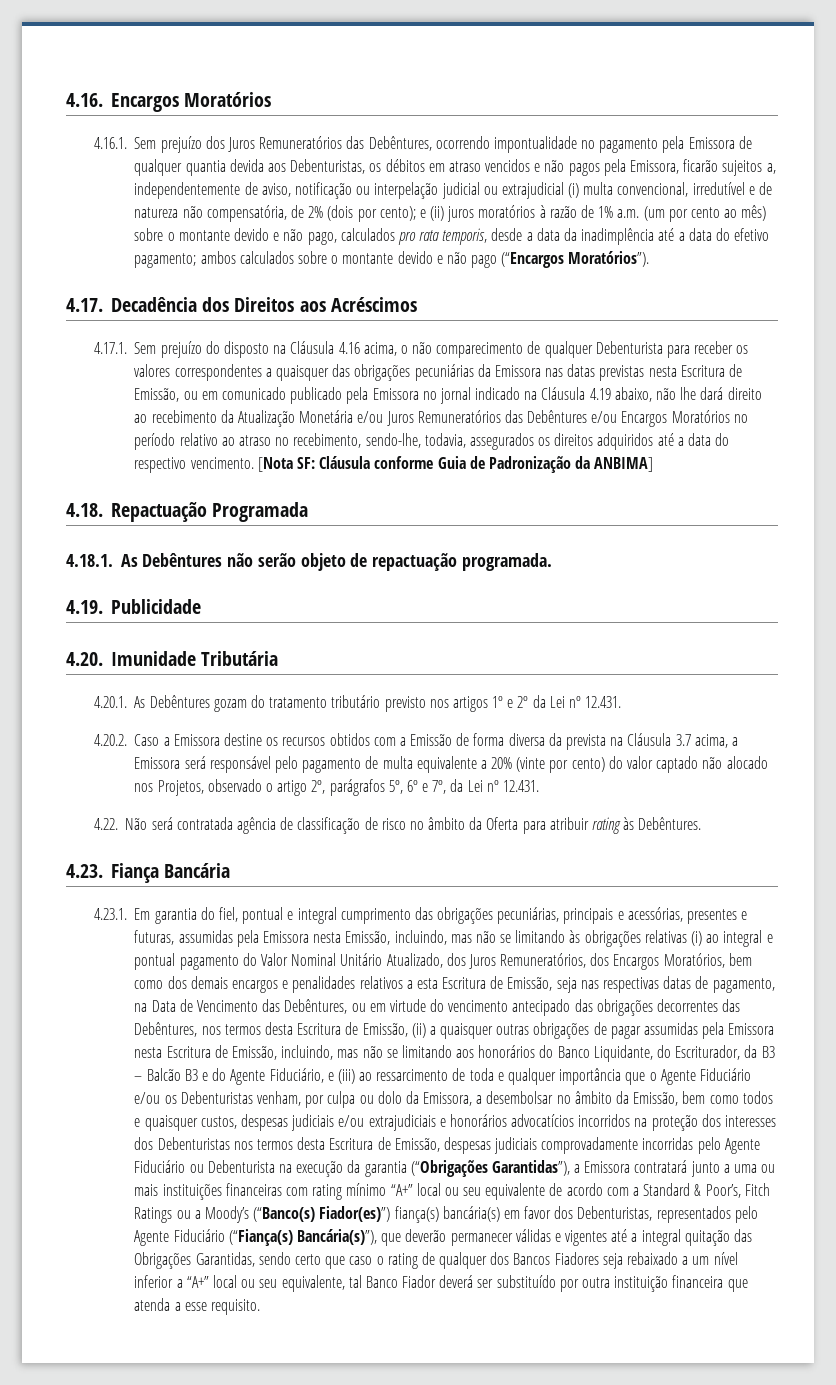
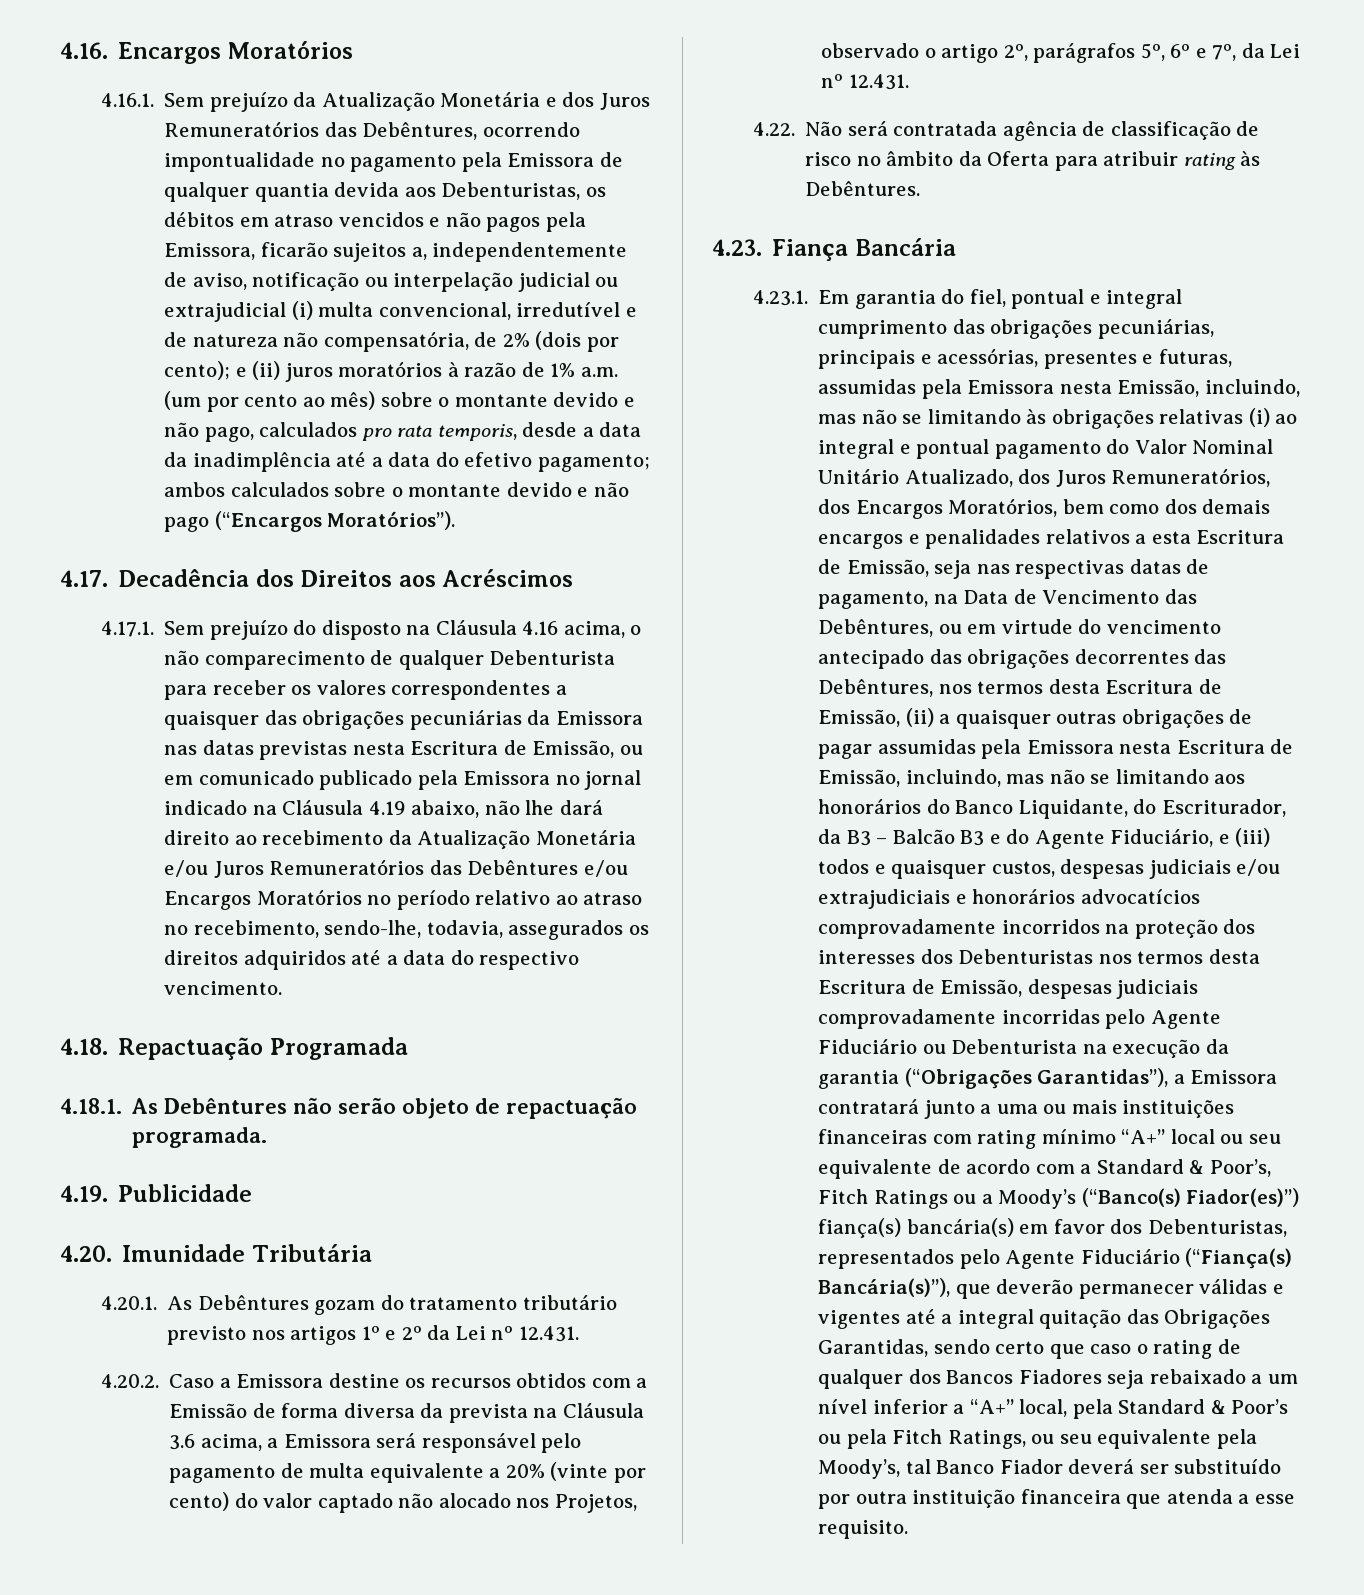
(202, 144) none -> [293,92,557,111] da Atualização Monetária e
[257,456,654,473] [Nota SF: Cláusula conforme Guia de Padronização da ANBIMA] -> (282, 988) none
[675,734,691,746] 3.7 -> [168,1434,195,1450] 3.6
[359,1068,751,1085] [134,1091,739,1108] ao ressarcimento de toda e qualquer importância que o Agente Fiduciário e/ou os Debenturistas venham, por culpa ou dolo da Emissora, a desembolsar no âmbito da Emissão, bem como -> (1271, 837) none
(575, 1120) none -> [817,919,996,939] comprovadamente
[212,1275,345,1292] local ou seu equivalente, -> [1019,1399,1289,1419] [817,1429,1257,1449] [817,1459,900,1479] local, pela Standard & Poor’s ou pela Fitch Ratings, ou seu equivalente pela Moody’s,

